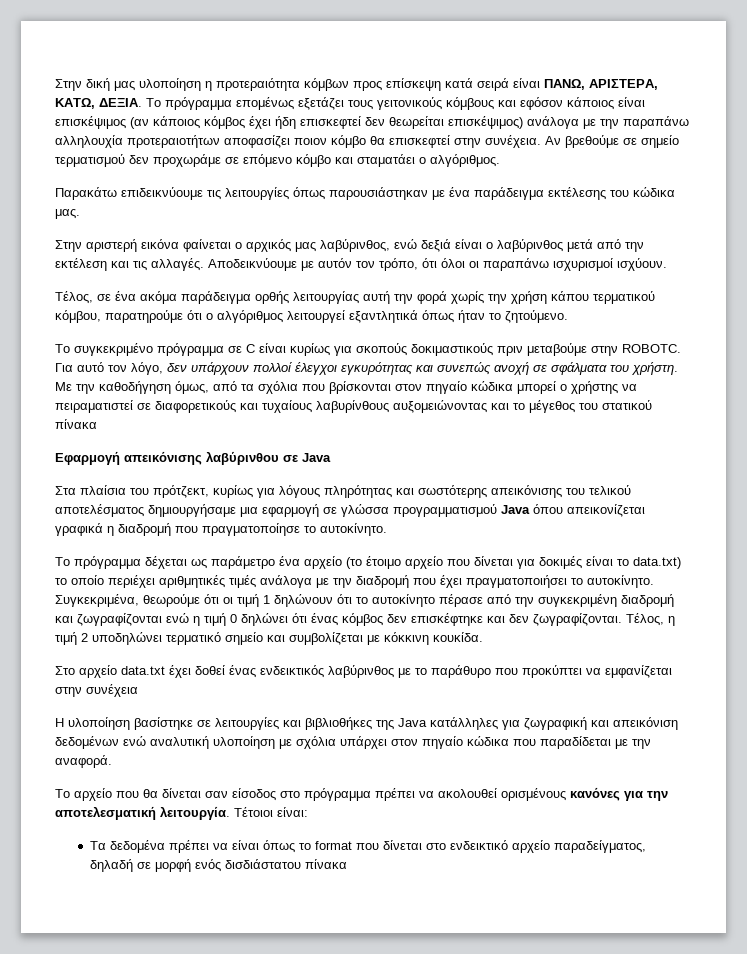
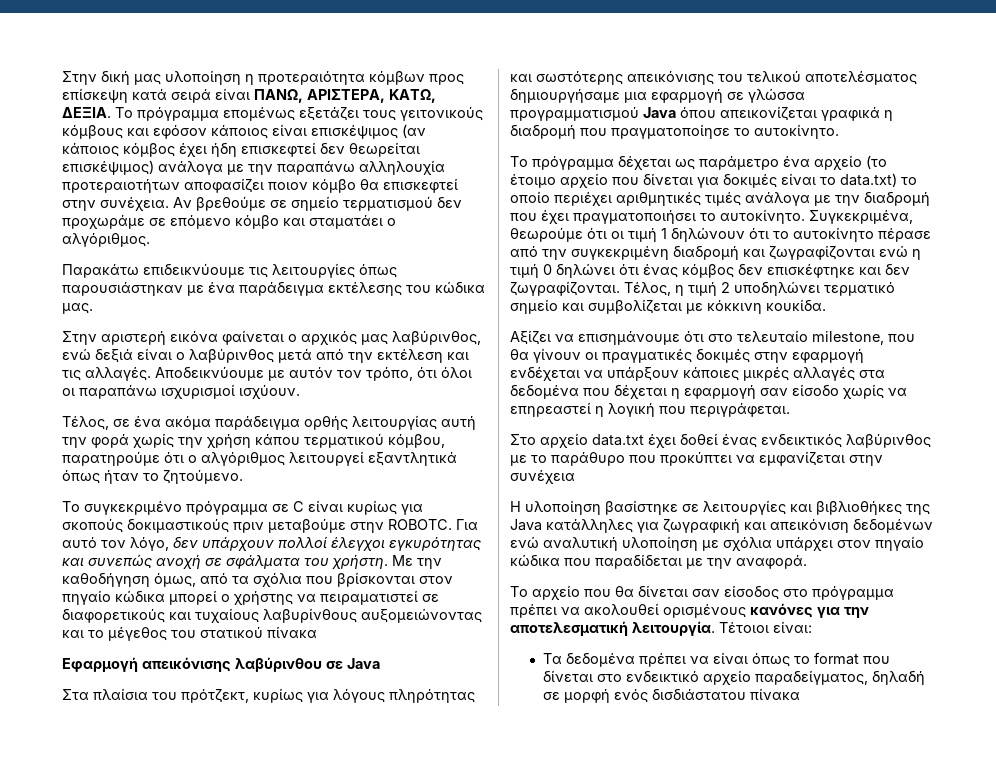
(483, 637) none -> [510,330,915,345] [510,348,864,363] [510,367,885,381] [510,384,907,399] [510,402,790,417] // Αξίζει να επισημάνουμε ότι στο τελευταίο milestone, που θα γίνουν οι πραγματικές δοκιμές στην εφαρμογή ενδέχεται να υπάρξουν κάποιες μικρές αλλαγές στα δεδομένα που δέχεται η εφαρμογή σαν είσοδο χωρίς να επηρεαστεί η λογική που περιγράφεται.

